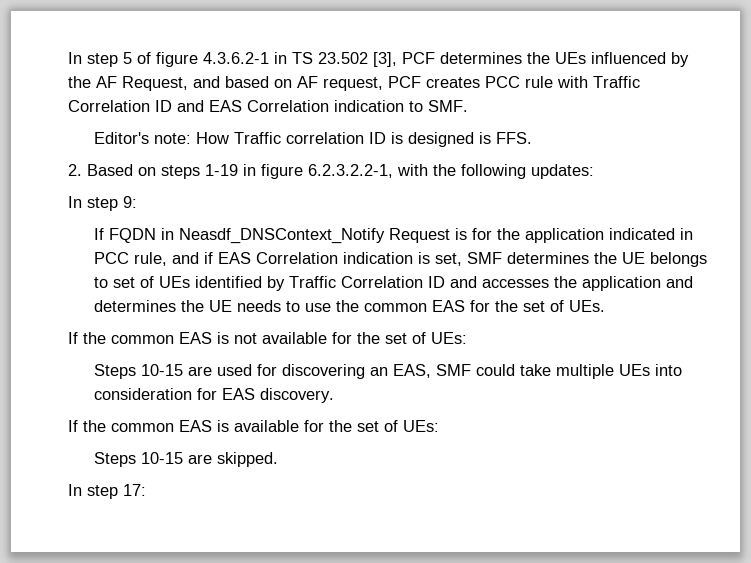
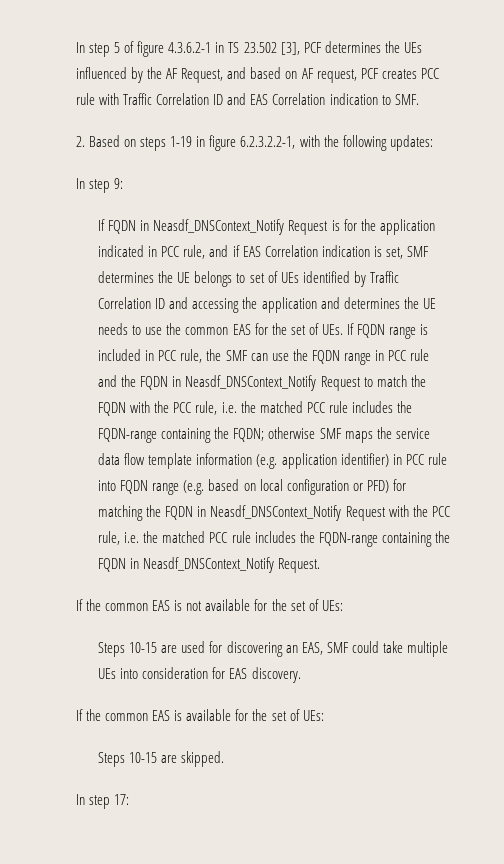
[94,132,533,147] // Editor's note: How Traffic correlation ID is designed is FFS. -> (419, 99) none
[482,279,550,288] accesses -> [192,298,240,313] accessing
(606, 306) none -> [346,323,428,339] [98,349,429,365] [98,375,426,391] [98,401,412,416] [98,427,430,443] [98,453,447,469] [98,479,406,495] [98,505,450,521] [98,531,450,547] [98,557,321,573] If FQDN range is included in PCC rule, the SMF can use the FQDN range in PCC rule and the FQDN in Neasdf_DNSContext_Notify Request to match the FQDN with the PCC rule, i.e. the matched PCC rule includes the FQDN-range containing the FQDN; otherwise SMF maps the service data flow template information (e.g. application identifier) in PCC rule into FQDN range (e.g. based on local configuration or PFD) for matching the FQDN in Neasdf_DNSContext_Notify Request with the PCC rule, i.e. the matched PCC rule includes the FQDN-range containing the FQDN in Neasdf_DNSContext_Notify Request.

